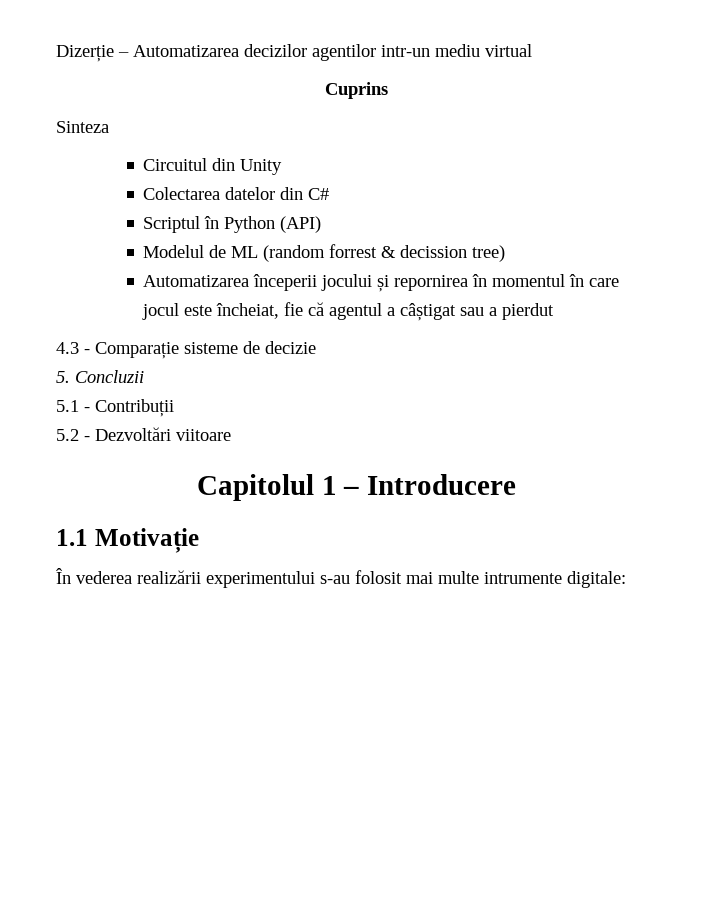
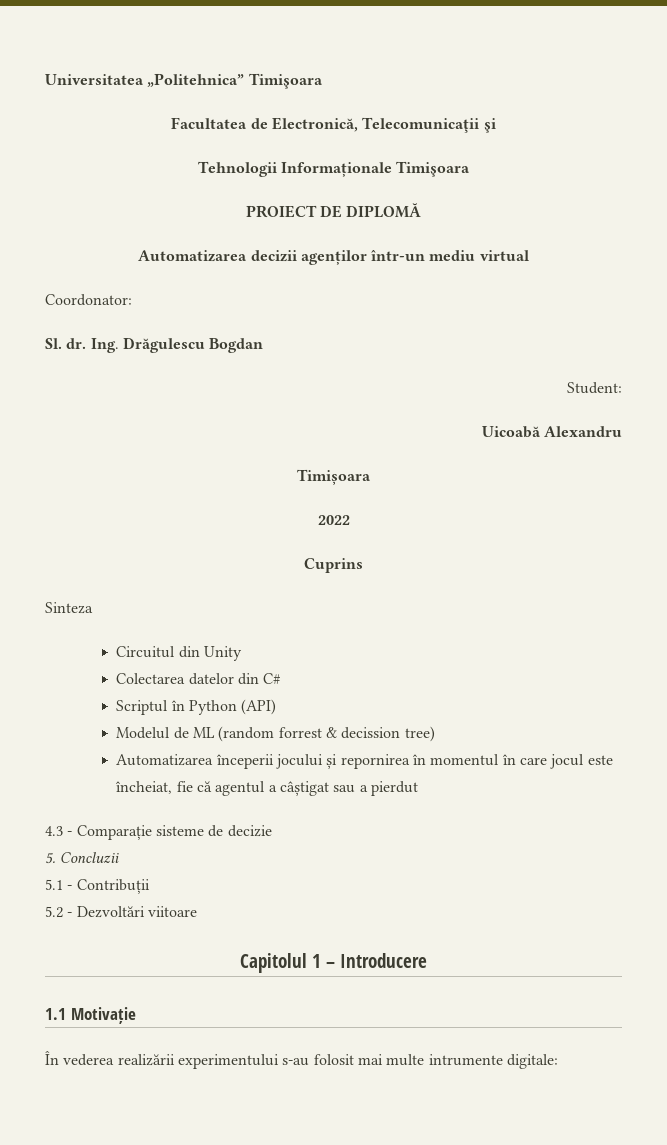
[56,44,532,62] Dizerție – Automatizarea decizilor agentilor intr-un mediu virtual -> [45,73,323,89] [171,117,496,133] [197,161,471,177] [245,203,422,218] [138,250,529,265] [45,294,132,306] [45,337,264,353] [567,382,622,394] [481,426,622,438] [297,469,371,485] [317,515,350,525] Universitatea „Politehnica” Timişoara // Facultatea de Electronică, Telecomunicaţii şi // Tehnologii Informaționale Timişoara // PROIECT DE DIPLOMĂ // Automatizarea decizii agenților într-un mediu virtual // Coordonator: // Sl. dr. Ing. Drăgulescu Bogdan // Student: // Uicoabă Alexandru // Timișoara // 2022

